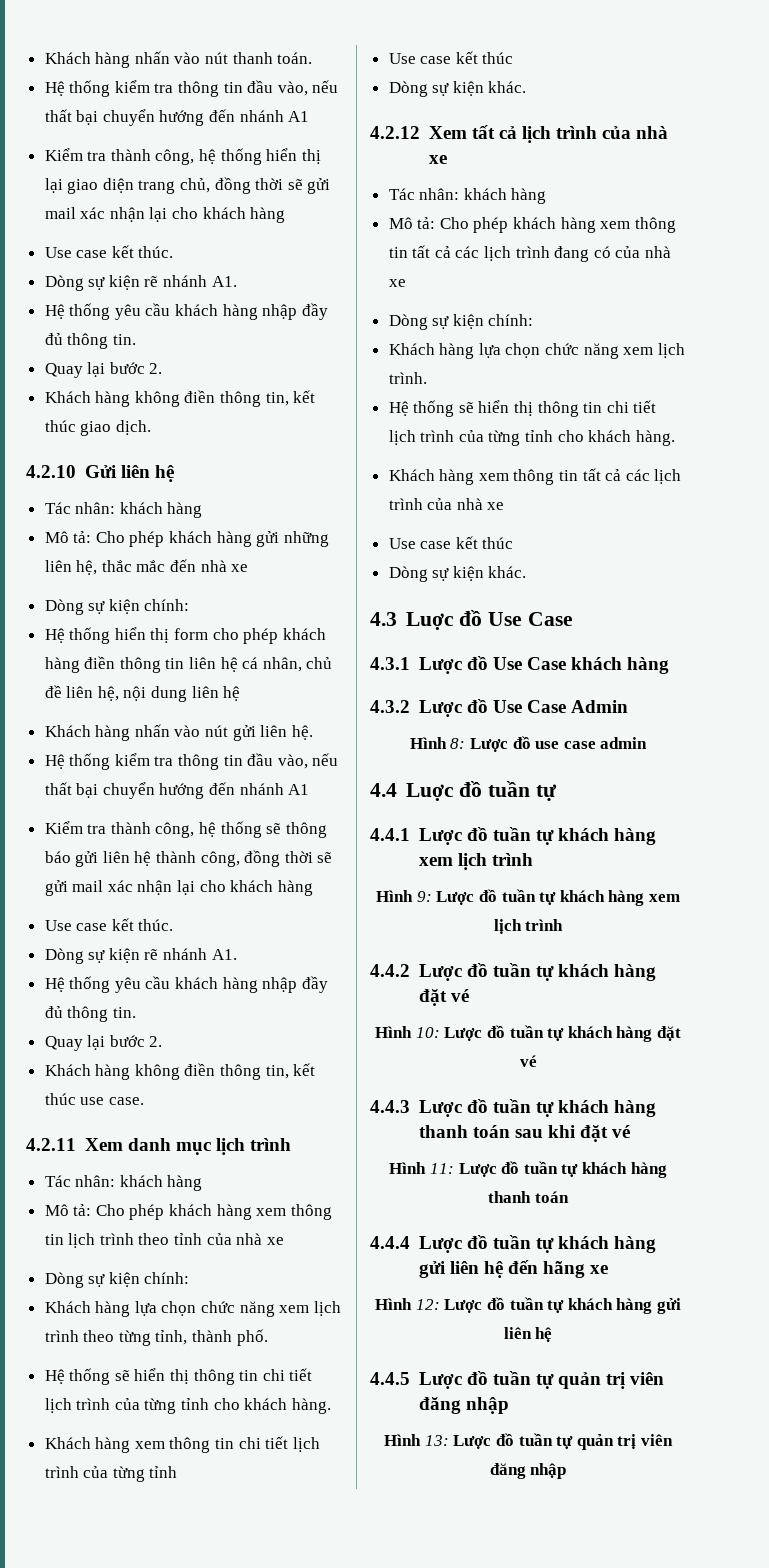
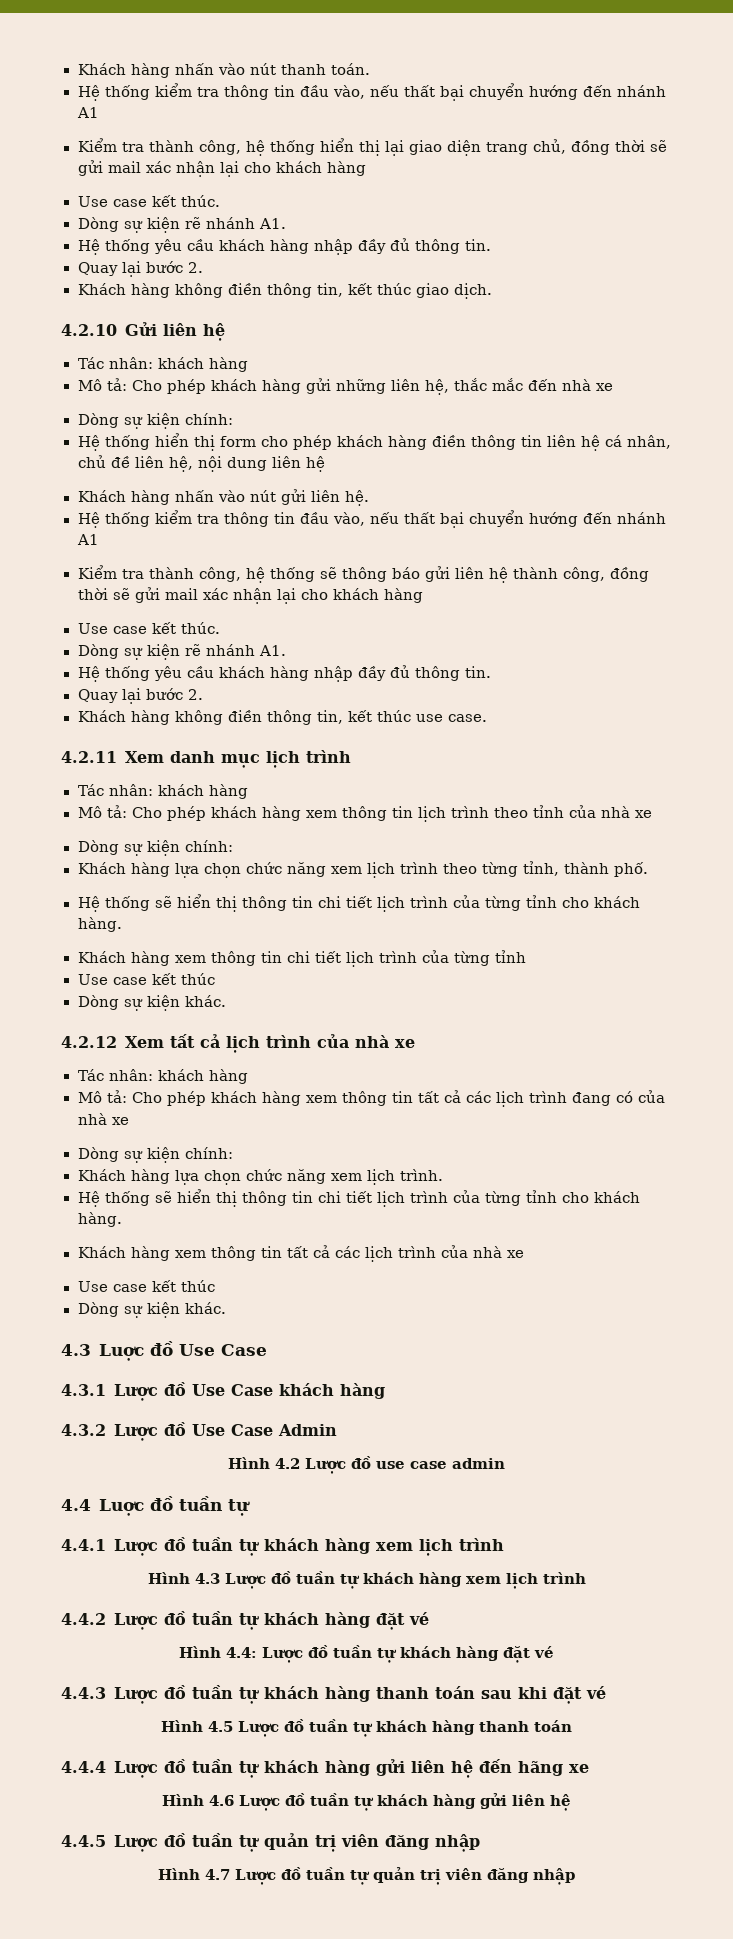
[450,738,466,749] 8: -> [275,1458,300,1469] 4.2
[416,891,432,902] 9: -> [194,1573,220,1584] 4.3
[415,1027,440,1038] 10: -> [226,1647,257,1658] 4.4:
[430,1163,455,1174] 11: -> [208,1721,233,1732] 4.5
[415,1299,440,1310] 12: -> [209,1795,234,1806] 4.6
[424,1435,449,1446] 13: -> [205,1869,230,1880] 4.7

